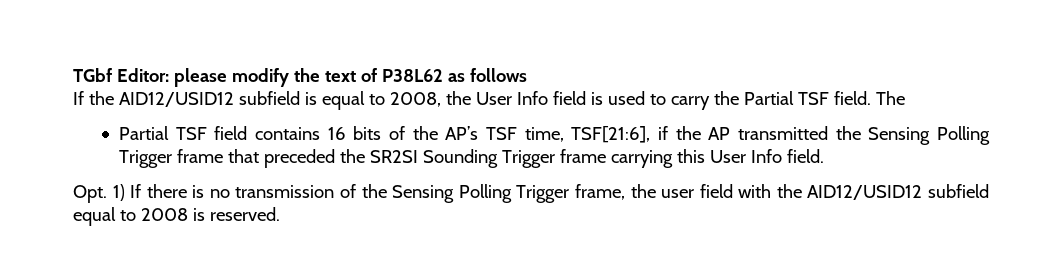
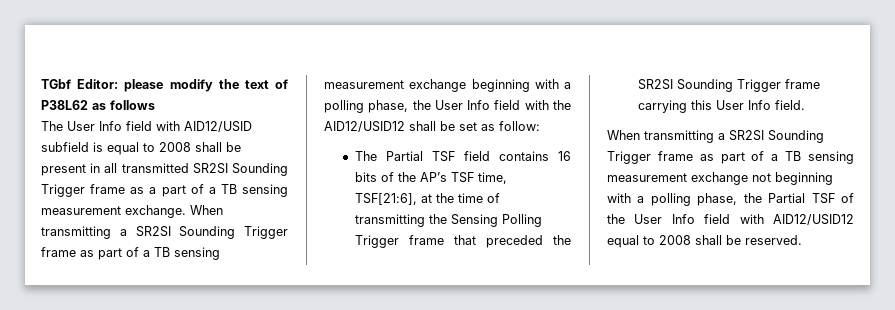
[73,91,905,110] If the AID12/USID12 subfield is equal to 2008, the User Info field is used to carry the Partial TSF field. The // -> [41,121,252,132] [41,142,241,155] [41,163,288,176] [41,184,288,197] [41,205,223,218] [41,226,288,239] [41,247,220,260] [324,79,571,92] [324,100,571,113] [324,121,540,132] [354,151,377,161] The User Info field with AID12/USID subfield is equal to 2008 shall be present in all transmitted SR2SI Sounding Trigger frame as a part of a TB sensing measurement exchange. When transmitting a SR2SI Sounding Trigger frame as part of a TB sensing measurement exchange beginning with a polling phase, the User Info field with the AID12/USID12 shall be set as follow: // The
[657,126,828,140] if the AP transmitted -> [420,193,500,203] [354,214,425,227] at the time of transmitting
[73,184,989,203] [73,207,205,226] Opt. 1) If there is no transmission of the Sensing Polling Trigger frame, the user field with the AID12/USID12 subfield equal to 2008 is -> [607,130,824,143] [607,151,854,164] [607,172,833,185] [607,193,854,206] [607,214,854,225] [607,235,741,248] When transmitting a SR2SI Sounding Trigger frame as part of a TB sensing measurement exchange not beginning with a polling phase, the Partial TSF of the User Info field with AID12/USID12 equal to 2008 shall be

